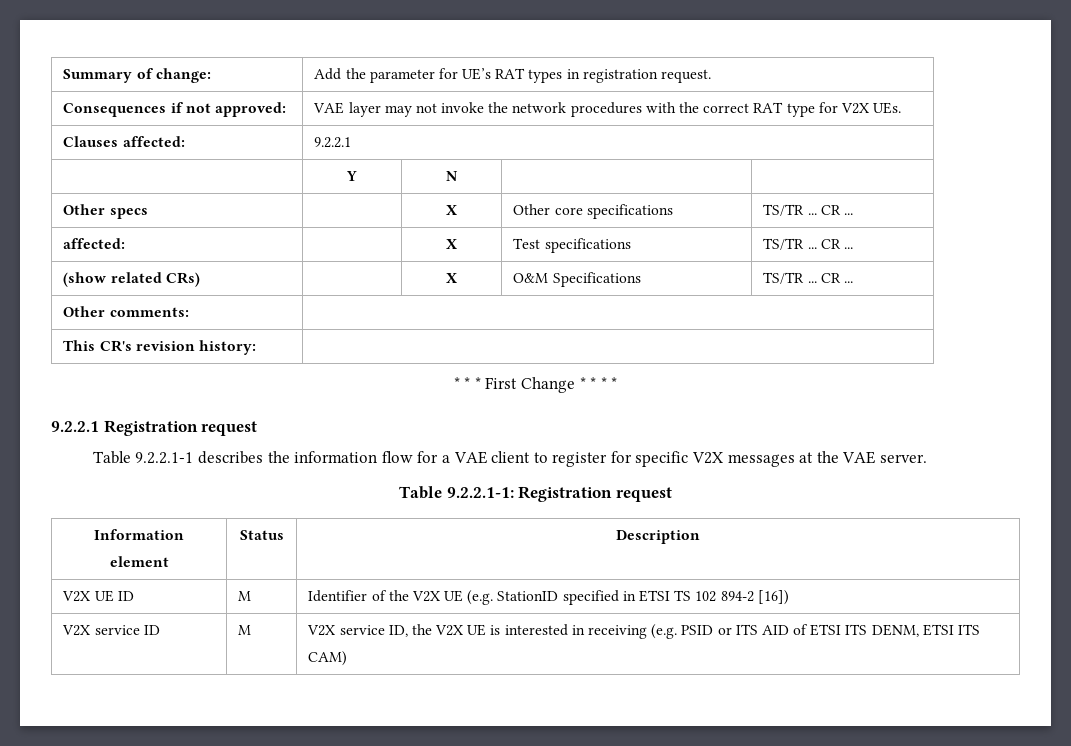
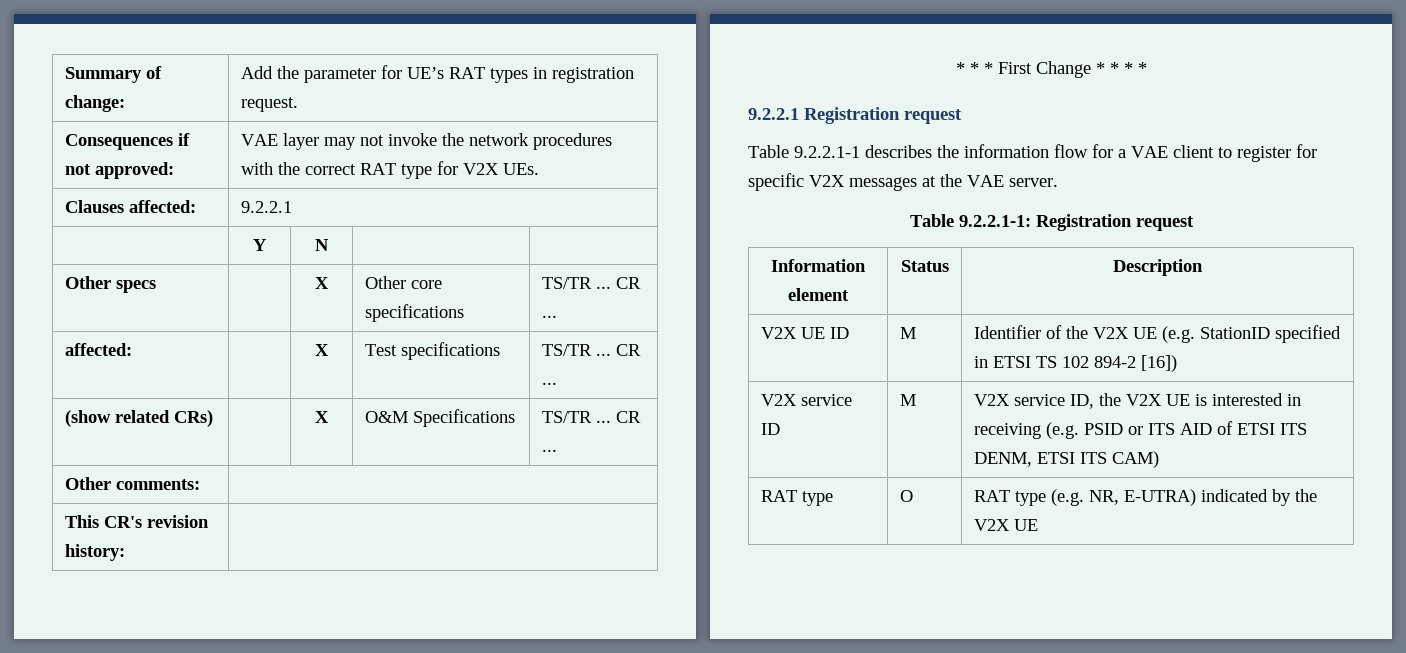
(348, 658) none -> [760,490,833,506] [899,490,913,502] [973,489,1317,506] [973,519,1038,531] // RAT type | O | RAT type (e.g. NR, E-UTRA) indicated by the V2X UE

